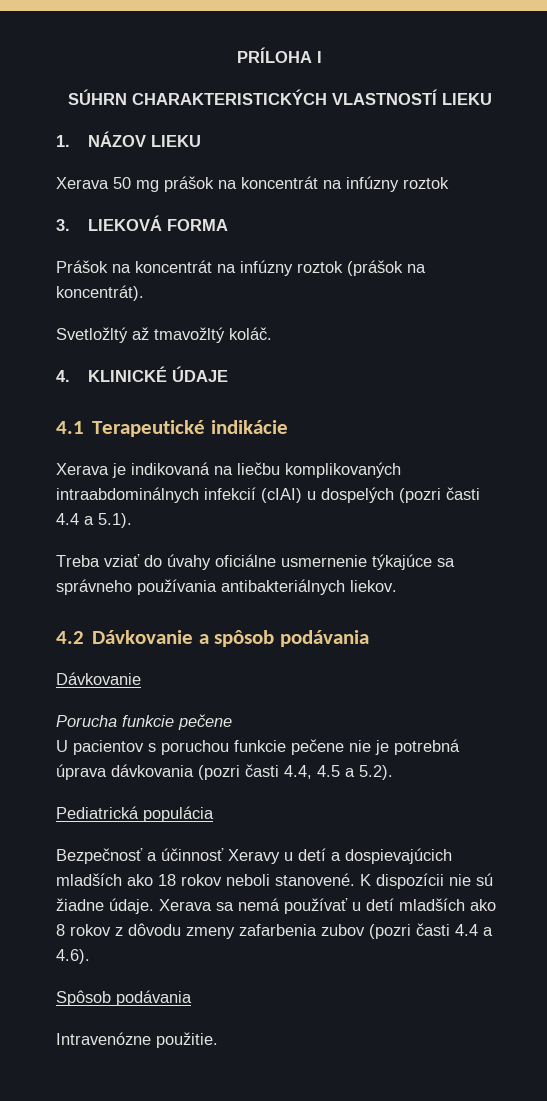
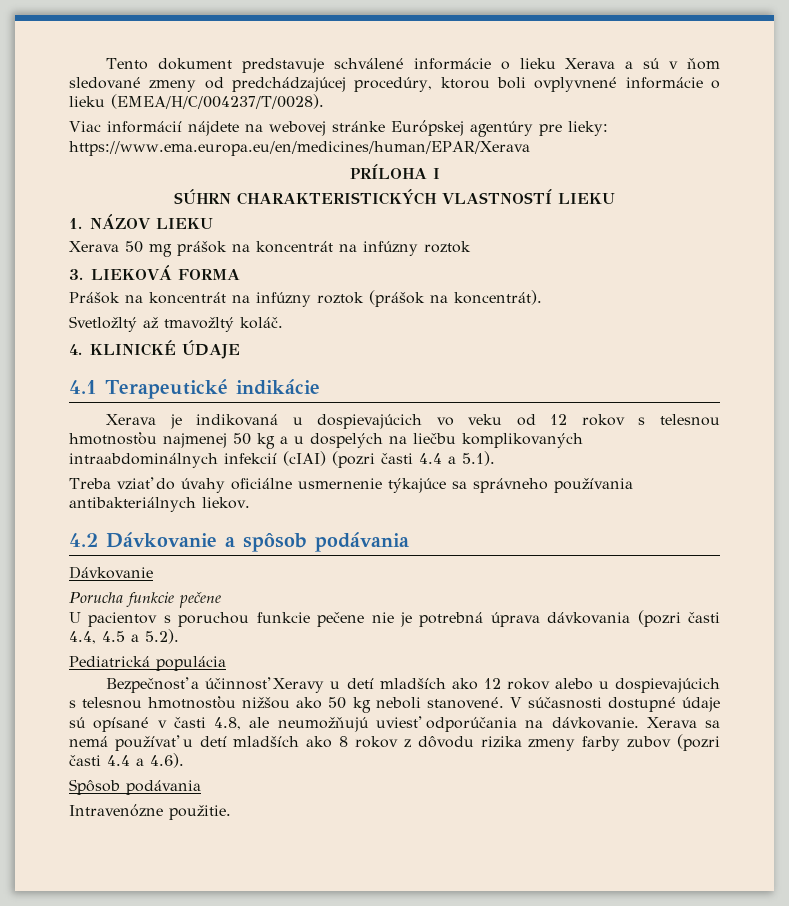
(237, 55) none -> [106,58,720,73] [69,77,721,92] [69,94,324,109] [69,120,608,137] [69,141,530,156] Tento dokument predstavuje schválené informácie o lieku Xerava a sú v ňom sledované zmeny od predchádzajúcej procedúry, ktorou boli ovplyvnené informácie o lieku (EMEA/H/C/004237/T/0028). // Viac informácií nájdete na webovej stránke Európskej agentúry pre lieky: https://www.ema.europa.eu/en/medicines/human/EPAR/Xerava //
(210, 468) none -> [292,414,720,429] [69,432,383,449] u dospievajúcich vo veku od 12 rokov s telesnou hmotnosťou najmenej 50 kg a u dospelých
[307,487,394,503] u dospelých -> (326, 458) none
[331,848,452,864] [56,873,493,889] [56,898,154,914] a dospievajúcich mladších ako 18 rokov neboli stanovené. K dispozícii nie sú žiadne údaje. -> [379,678,720,693] [69,696,720,713] [69,716,639,732] mladších ako 12 rokov alebo u dospievajúcich s telesnou hmotnosťou nižšou ako 50 kg neboli stanovené. V súčasnosti dostupné údaje sú opísané v časti 4.8, ale neumožňujú uviesť odporúčania na dávkovanie.
[186,924,317,939] zmeny zafarbenia -> [480,736,621,751] rizika zmeny farby

